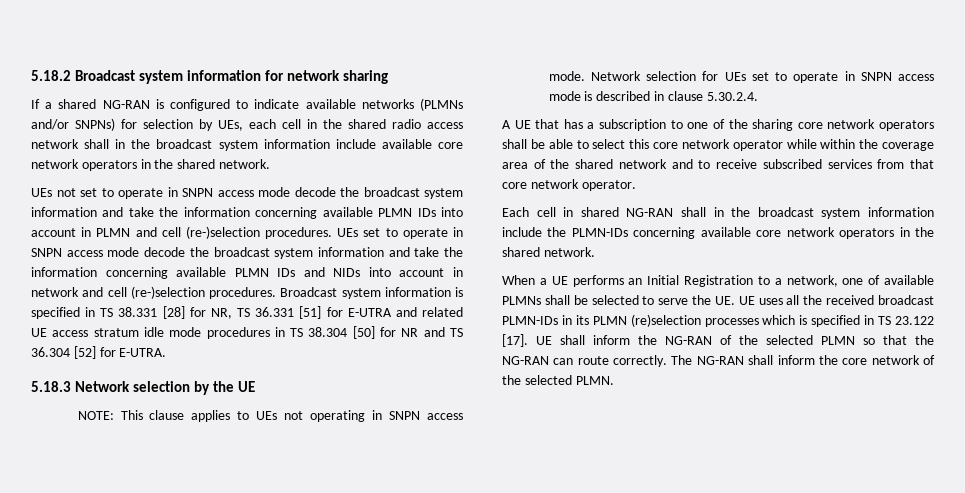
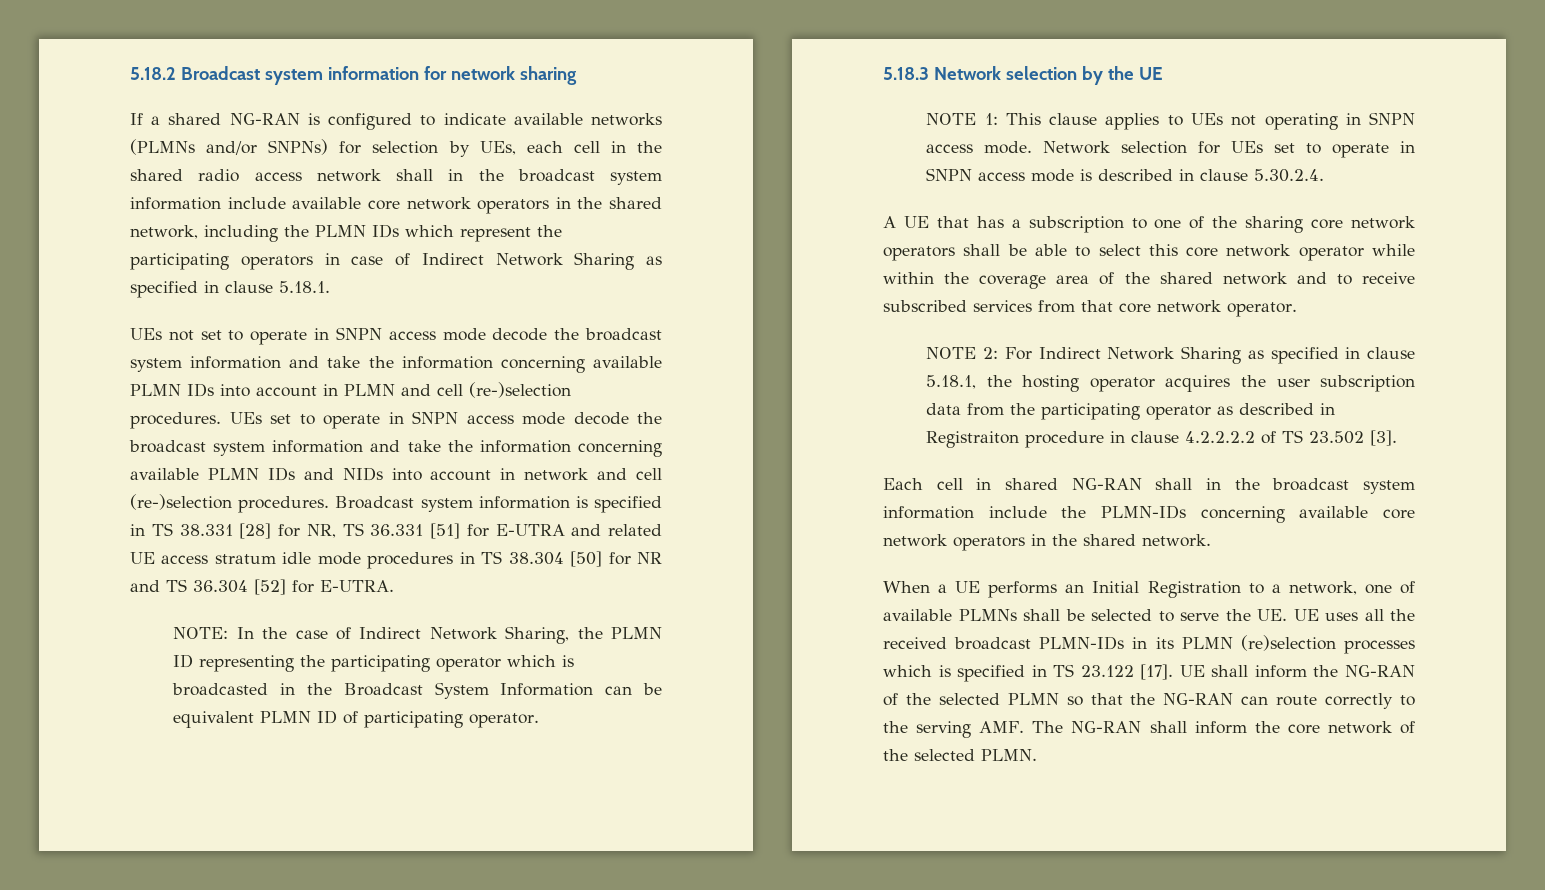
[218,159,270,169] network. -> [130,224,562,242] [130,252,662,270] [130,281,330,298] network, including the PLMN IDs which represent the participating operators in case of Indirect Network Sharing as specified in clause 5.18.1.
(167, 352) none -> [173,626,663,644] [173,654,575,672] [172,682,663,699] [173,710,540,728] // NOTE: In the case of Indirect Network Sharing, the PLMN ID representing the participating operator which is broadcasted in the Broadcast System Information can be equivalent PLMN ID of participating operator.
[77,411,114,420] NOTE: -> [926,113,998,125] NOTE 1:
(636, 185) none -> [926,346,1415,364] [926,375,1415,392] [926,403,1336,420] [926,430,1398,448] // NOTE 2: For Indirect Network Sharing as specified in clause 5.18.1, the hosting operator acquires the user subscription data from the participating operator as described in Registraiton procedure in clause 4.2.2.2.2 of TS 23.502 [3].
[613,355,668,367] correctly. -> [1325,693,1415,709] [883,721,1025,738] correctly to the serving AMF.

